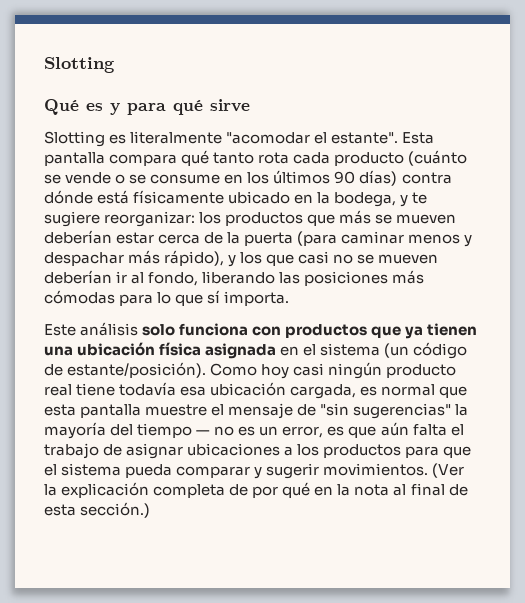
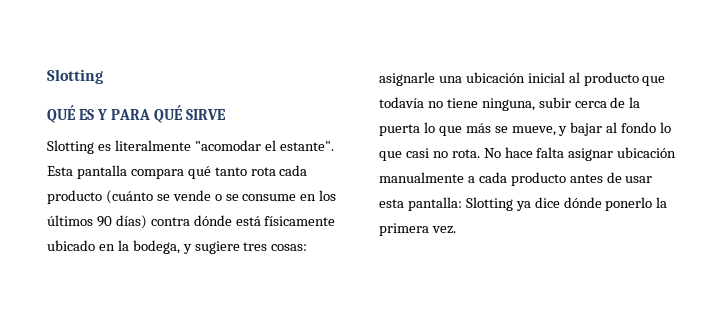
[44,99,250,115] Qué es y para qué sirve -> [47,105,227,123] QUÉ ES Y PARA QUÉ SIRVE
[412,192,428,204] [44,210,457,227] [44,230,473,247] [44,250,439,267] [44,270,425,286] [44,290,290,306] [44,322,478,339] [44,342,468,359] [44,362,457,379] [44,382,468,399] [44,403,469,419] [44,422,464,439] [44,443,472,459] [44,463,465,479] [44,482,468,498] [44,502,151,518] te sugiere reorganizar: los productos que más se mueven deberían estar cerca de la puerta (para caminar menos y despachar más rápido), y los que casi no se mueven deberían ir al fondo, liberando las posiciones más cómodas para lo que sí importa. // Este análisis solo funciona con productos que ya tienen una ubicación física asignada en el sistema (un código de estante/posición). Como hoy casi ningún producto real tiene todavía esa ubicación cargada, es normal que esta pantalla muestre el mensaje de "sin sugerencias" la mayoría del tiempo — no es un error, es que aún falta el trabajo de asignar ubicaciones a los productos para que el sistema pueda comparar y sugerir movimientos. (Ver la explicación completa de por qué en la nota al final de esta sección.) -> [194,241,308,254] [379,72,666,86] [379,97,641,111] [379,122,672,136] [379,147,677,161] [379,172,653,186] [379,197,668,211] [379,223,456,236] sugiere tres cosas: asignarle una ubicación inicial al producto que todavía no tiene ninguna, subir cerca de la puerta lo que más se mueve, y bajar al fondo lo que casi no rota. No hace falta asignar ubicación manualmente a cada producto antes de usar esta pantalla: Slotting ya dice dónde ponerlo la primera vez.

